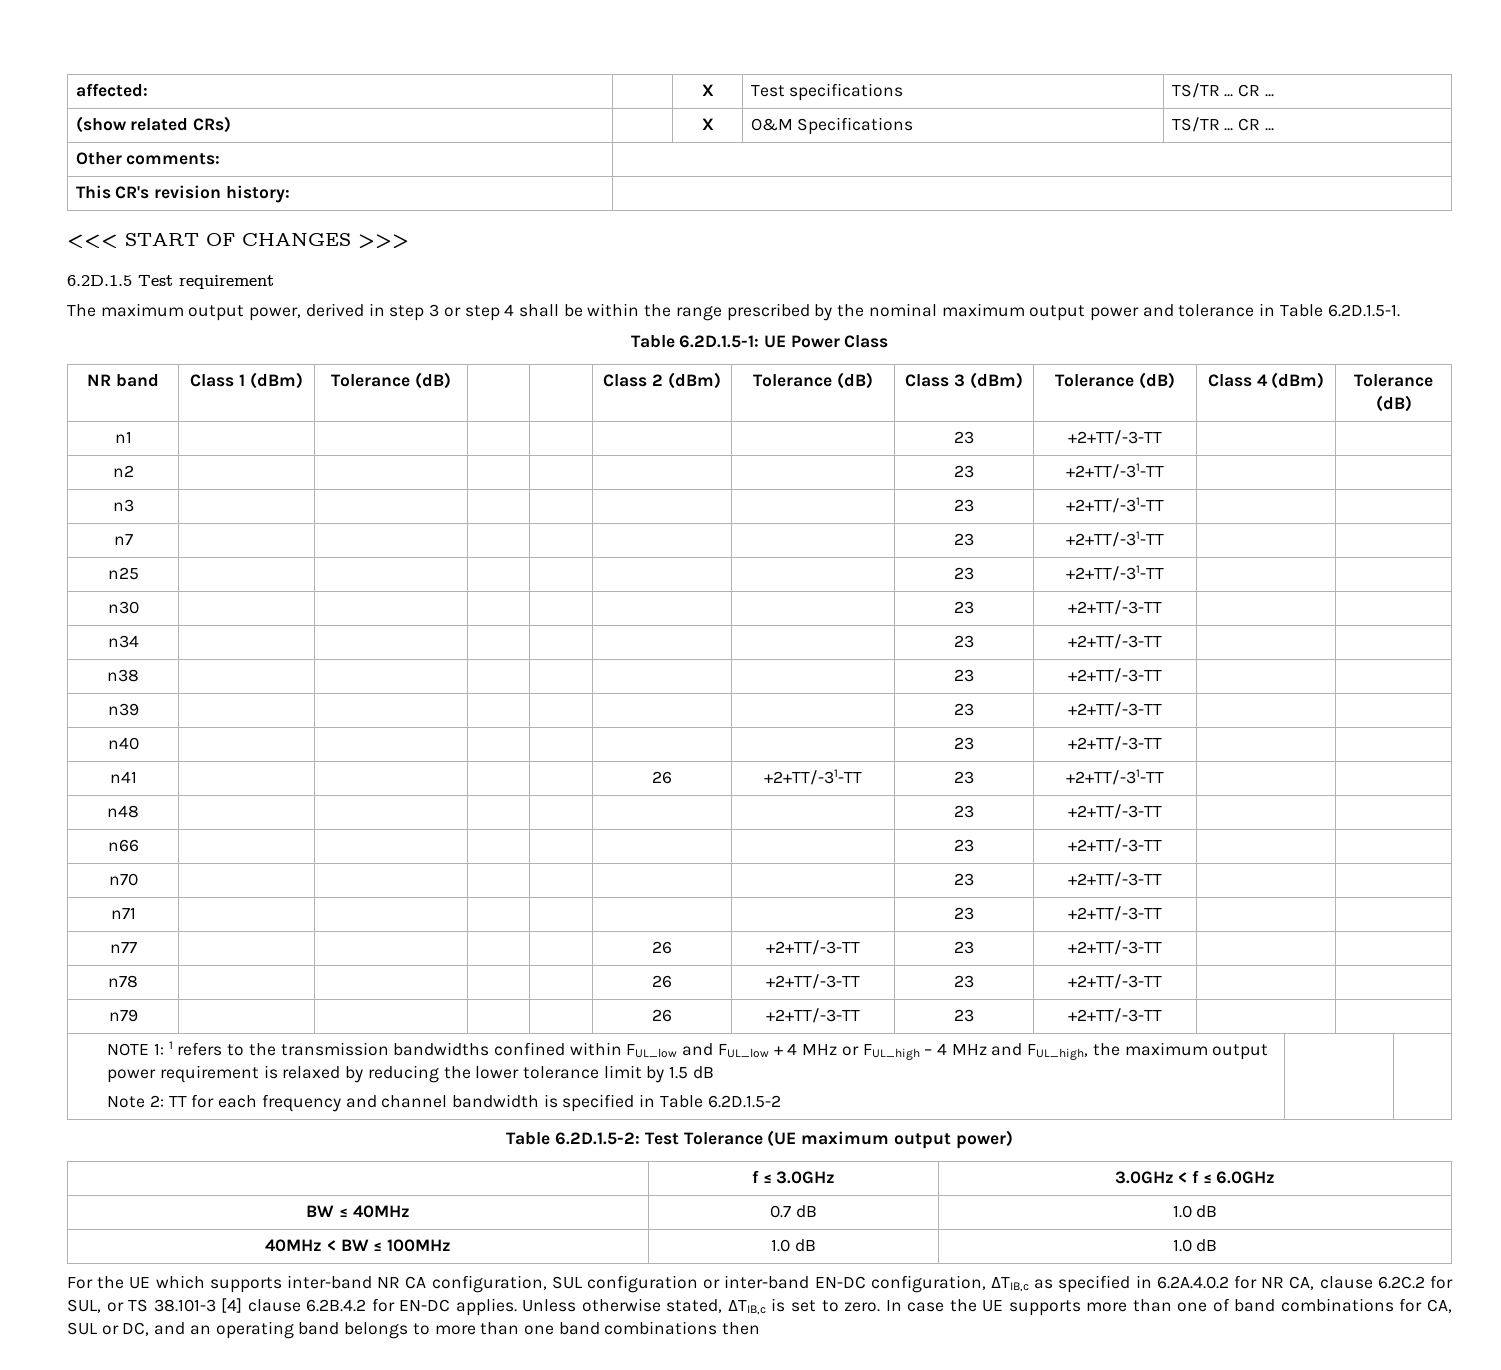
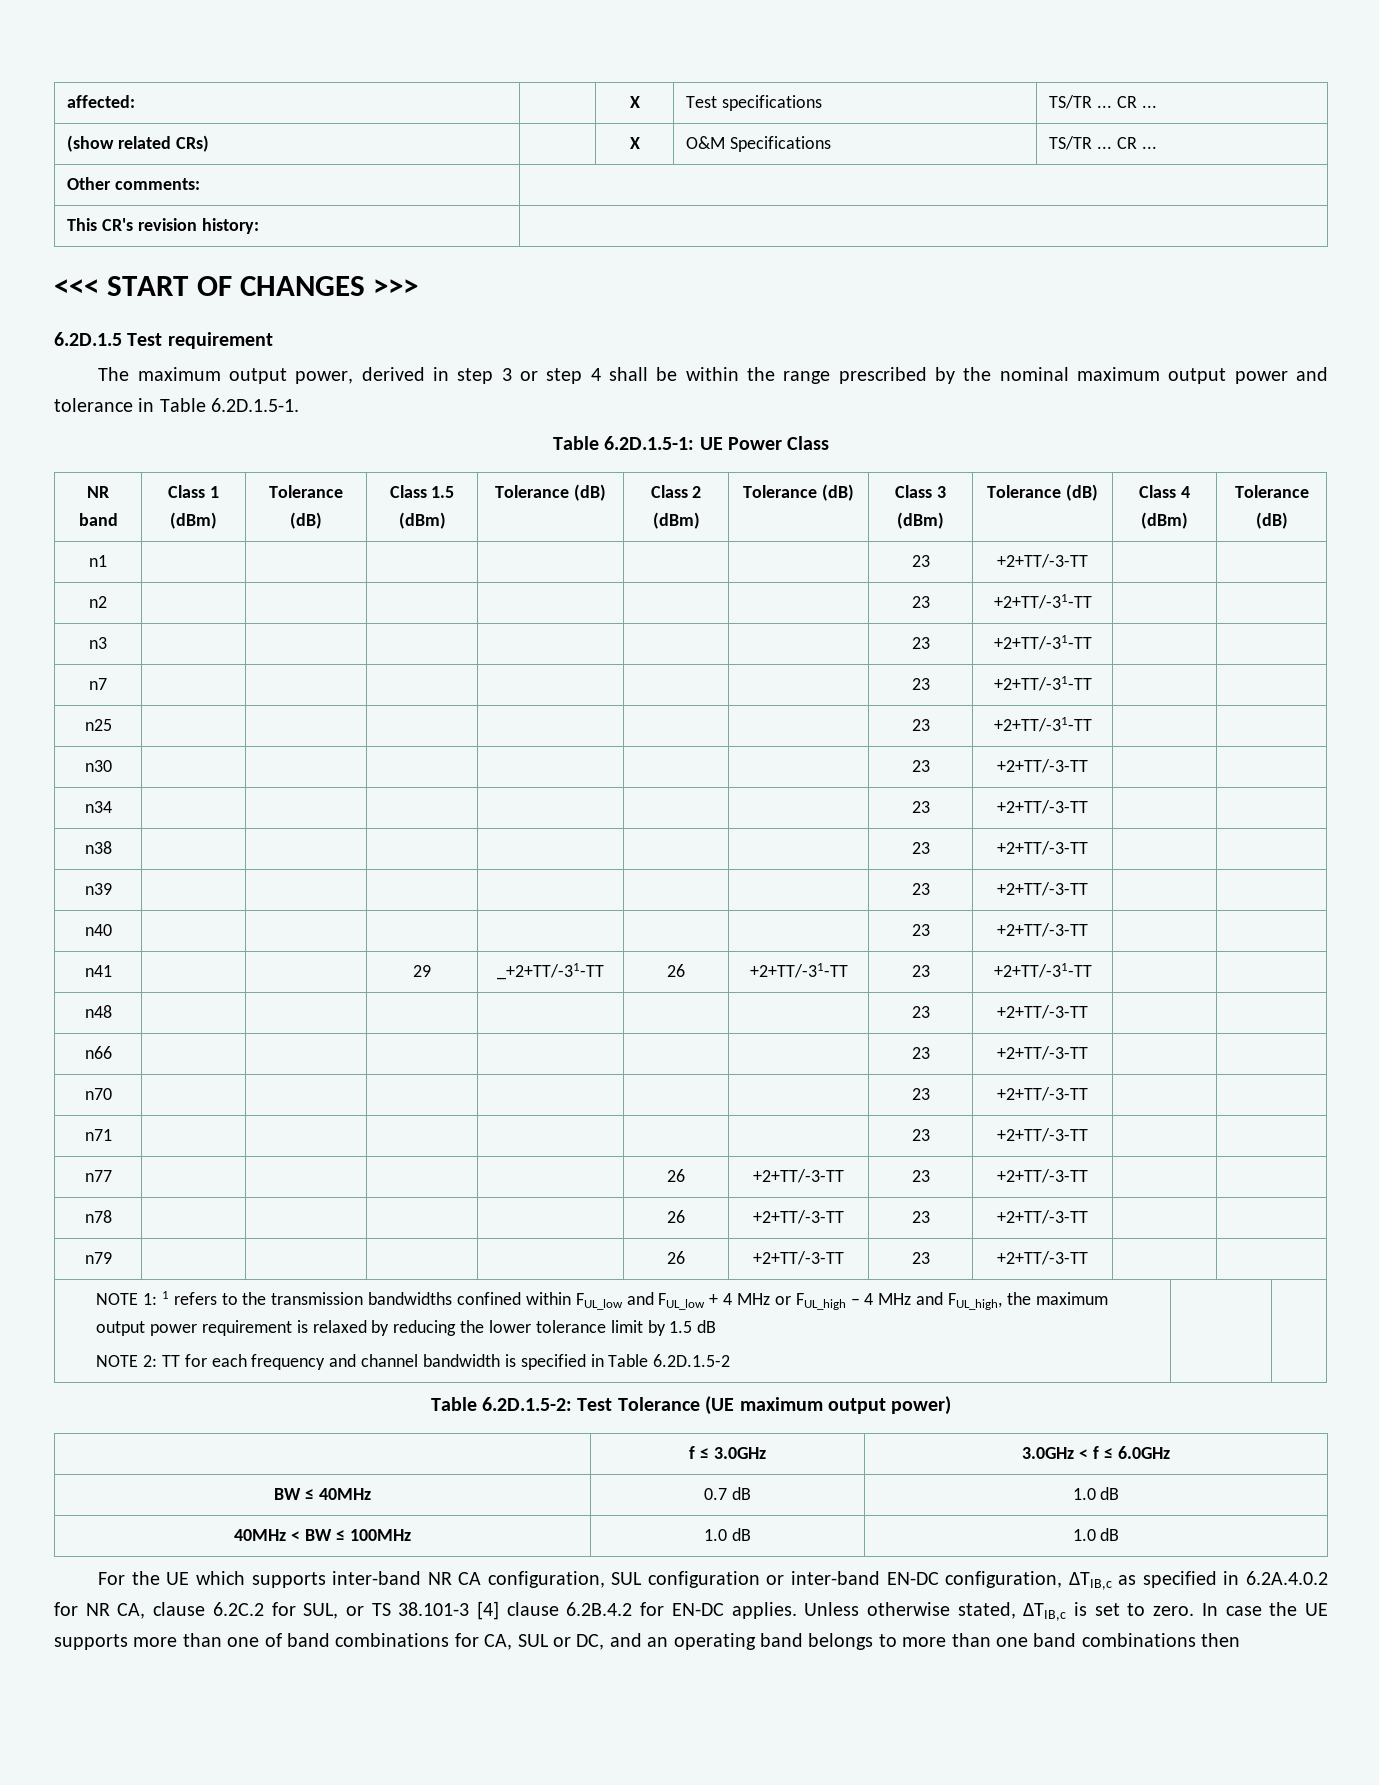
(451, 380) | -> [389,485,455,498] [398,512,446,529] [495,484,606,501] Class 1.5 (dBm) | Tolerance (dB)
(137, 777) | -> [413,965,431,977] [497,963,605,980] 29 | _+2+TT/-31-TT
[107,1096,146,1108] Note -> [96,1355,139,1367] NOTE

